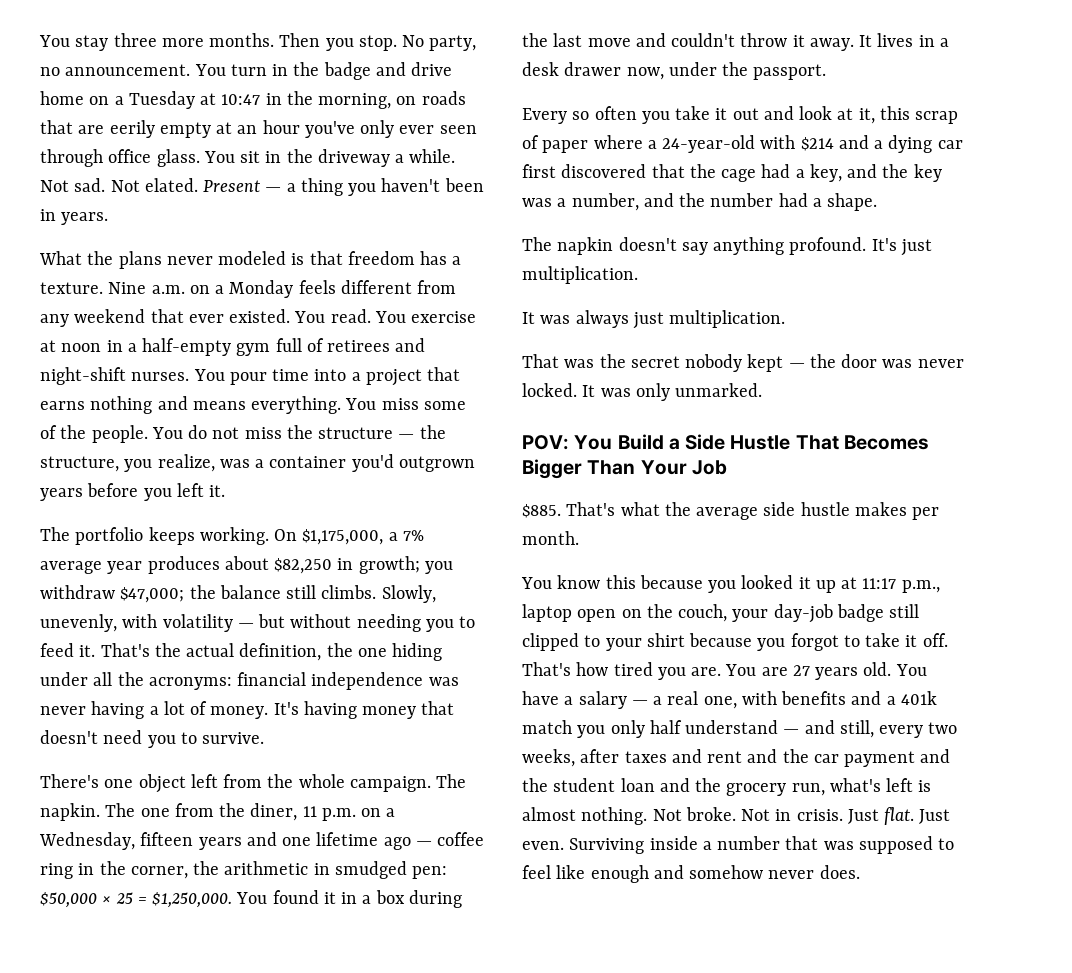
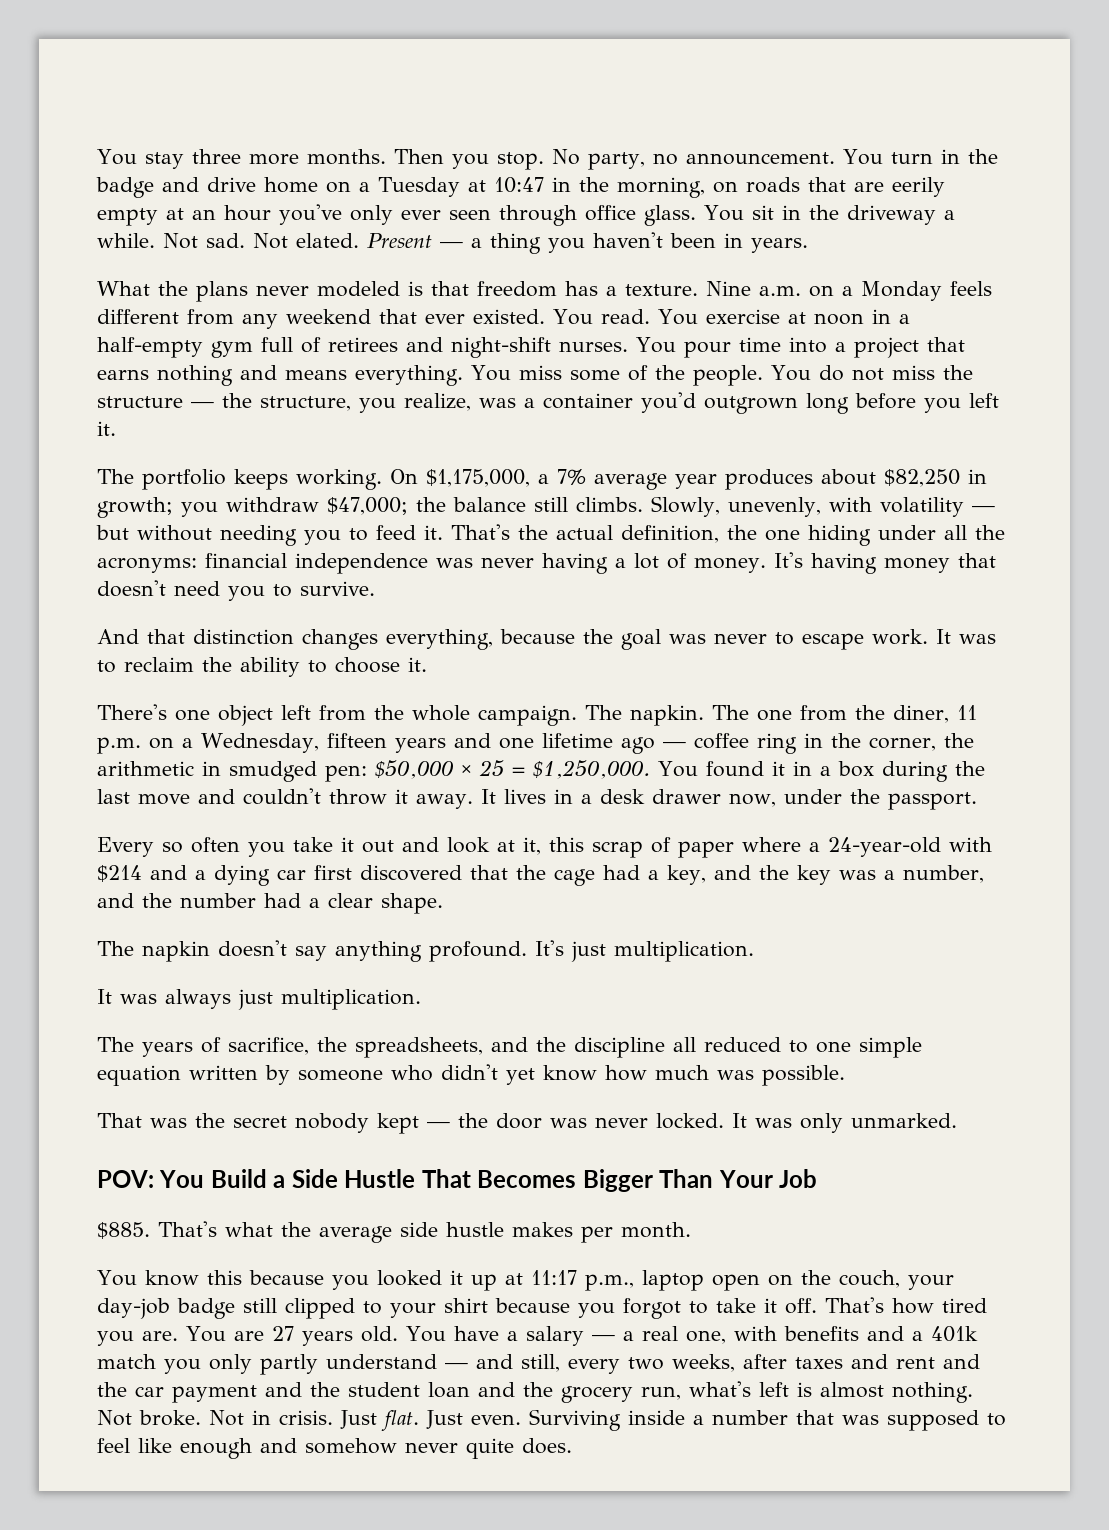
[40,488,83,501] years -> [806,393,849,414] long
(265, 738) none -> [97,629,996,650] [97,657,427,677] // And that distinction changes everything, because the goal was never to escape work. It was to reclaim the ability to choose it.
(822, 202) none -> [328,893,373,908] clear
(786, 319) none -> [97,1037,922,1058] [97,1064,845,1086] // The years of sacrifice, the spreadsheets, and the discipline all reduced to one simple equation written by someone who didn't yet know how much was possible.
[649,720,682,734] half -> [260,1354,318,1375] partly
(815, 874) none -> [466,1438,514,1459] quite

